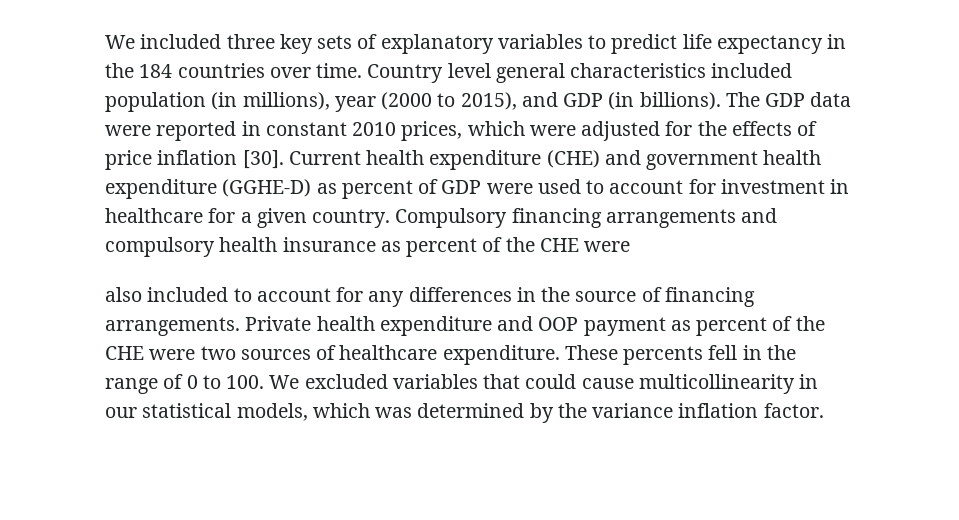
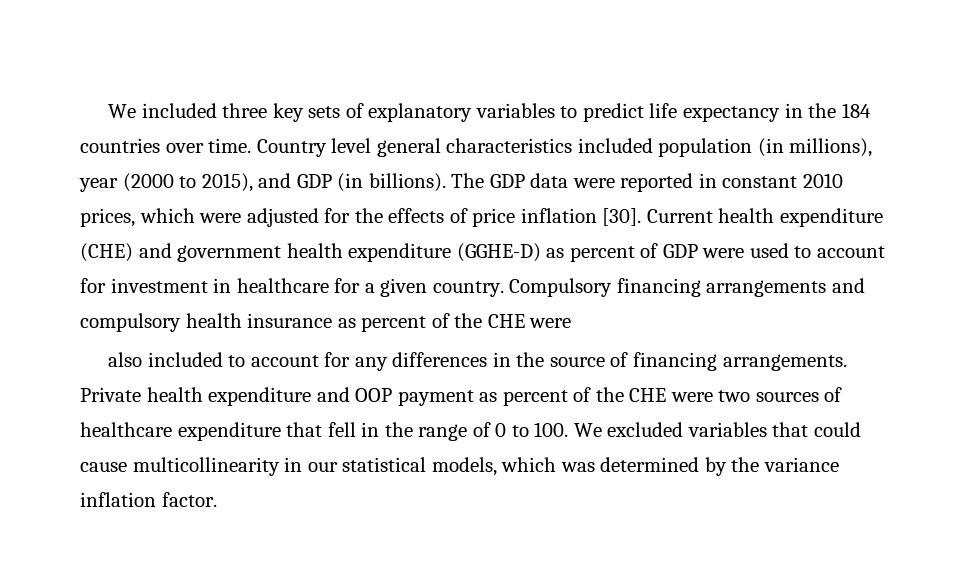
[442,345,704,365] expenditure. These percents -> [177,422,323,441] expenditure that

